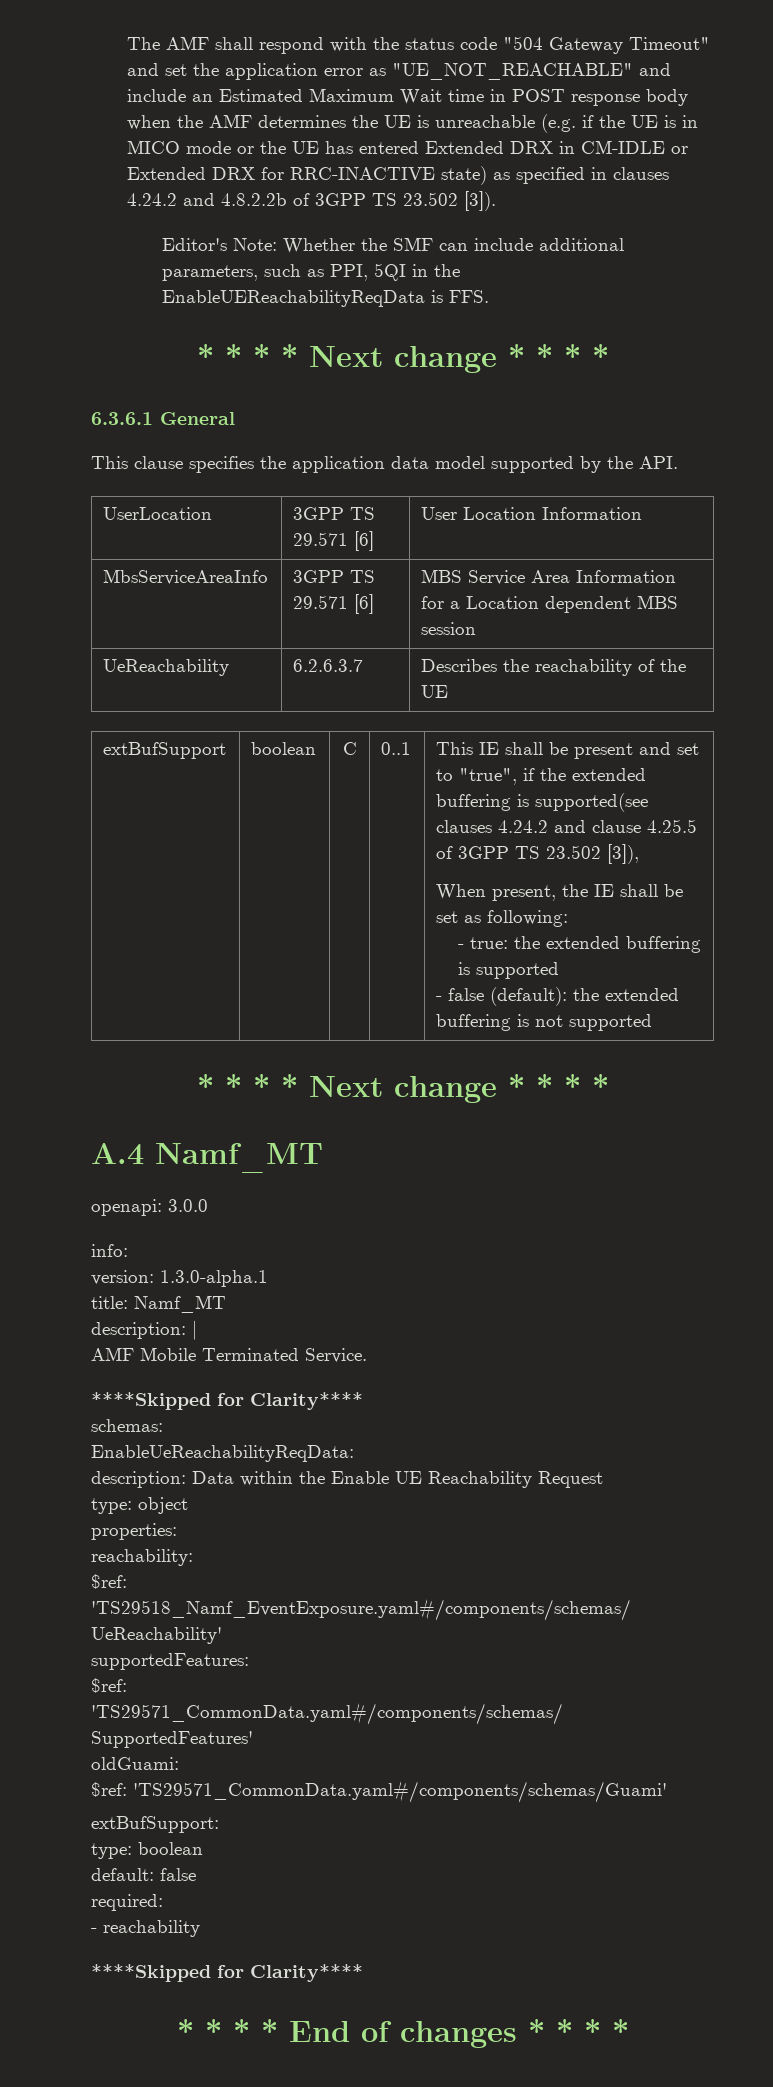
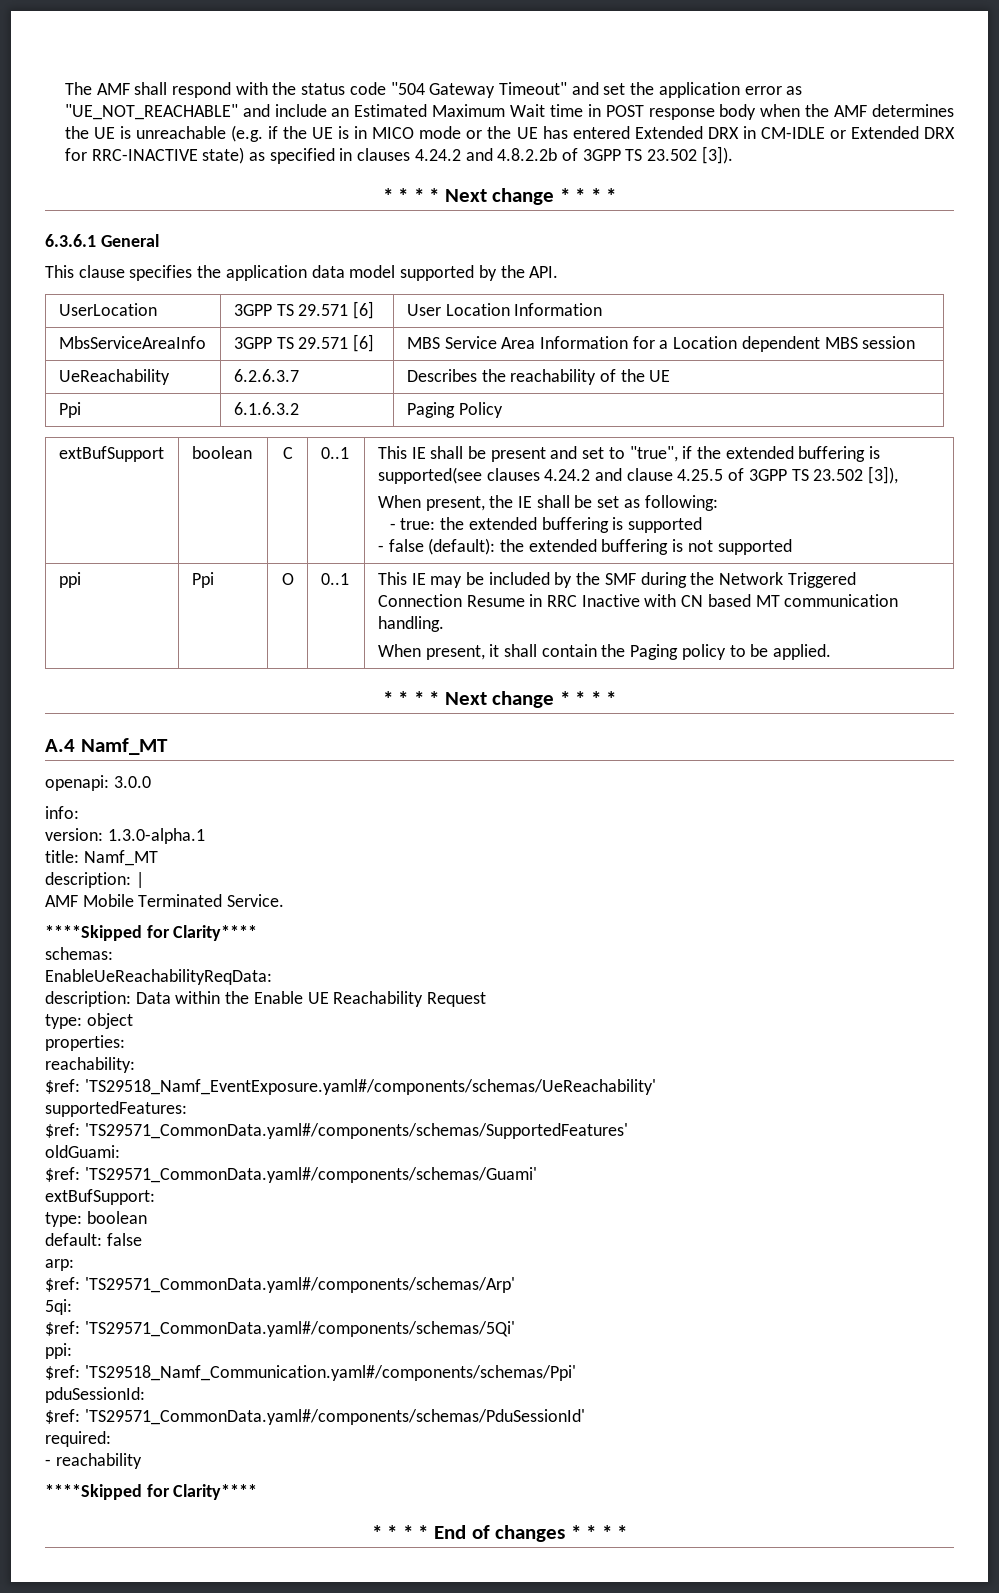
[162,237,625,254] [162,263,461,281] [162,290,490,307] // Editor's Note: Whether the SMF can include additional parameters, such as PPI, 5QI in the EnableUEReachabilityReqData is FFS. -> (733, 155) none
(449, 691) none -> [58,402,81,418] [233,402,299,415] [406,402,503,418] // Ppi | 6.1.6.3.2 | Paging Policy
(653, 1022) none -> [58,572,81,588] [191,572,214,588] [281,573,294,585] [320,573,349,585] [377,572,856,588] [377,594,899,607] [377,616,444,632] [377,644,832,660] // ppi | Ppi | O | 0..1 | This IE may be included by the SMF during the Network Triggered Connection Resume in RRC Inactive with CN based MT communication handling. // When present, it shall contain the Paging policy to be applied.
(196, 1874) none -> [45,1259,74,1271] [45,1277,515,1293] [45,1299,72,1315] [45,1321,515,1337] [45,1343,72,1359] [45,1365,576,1381] [45,1387,145,1403] [45,1409,585,1425] // arp: // $ref: 'TS29571_CommonData.yaml#/components/schemas/Arp' // 5qi: // $ref: 'TS29571_CommonData.yaml#/components/schemas/5Qi' // ppi: // $ref: 'TS29518_Namf_Communication.yaml#/components/schemas/Ppi' // pduSessionId: // $ref: 'TS29571_CommonData.yaml#/components/schemas/PduSessionId'

